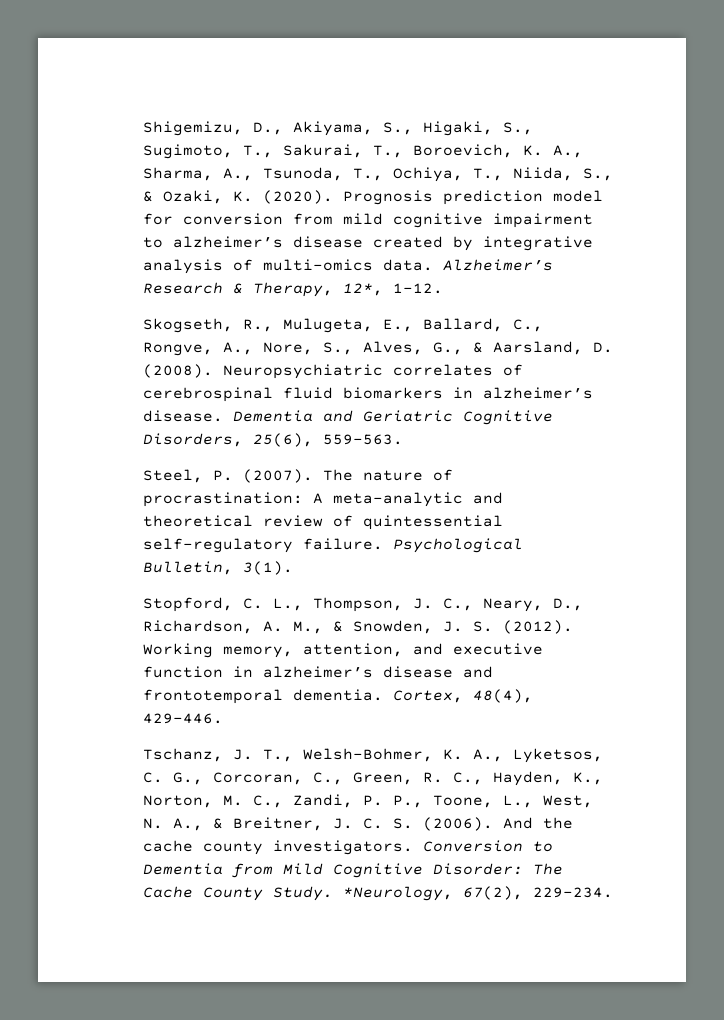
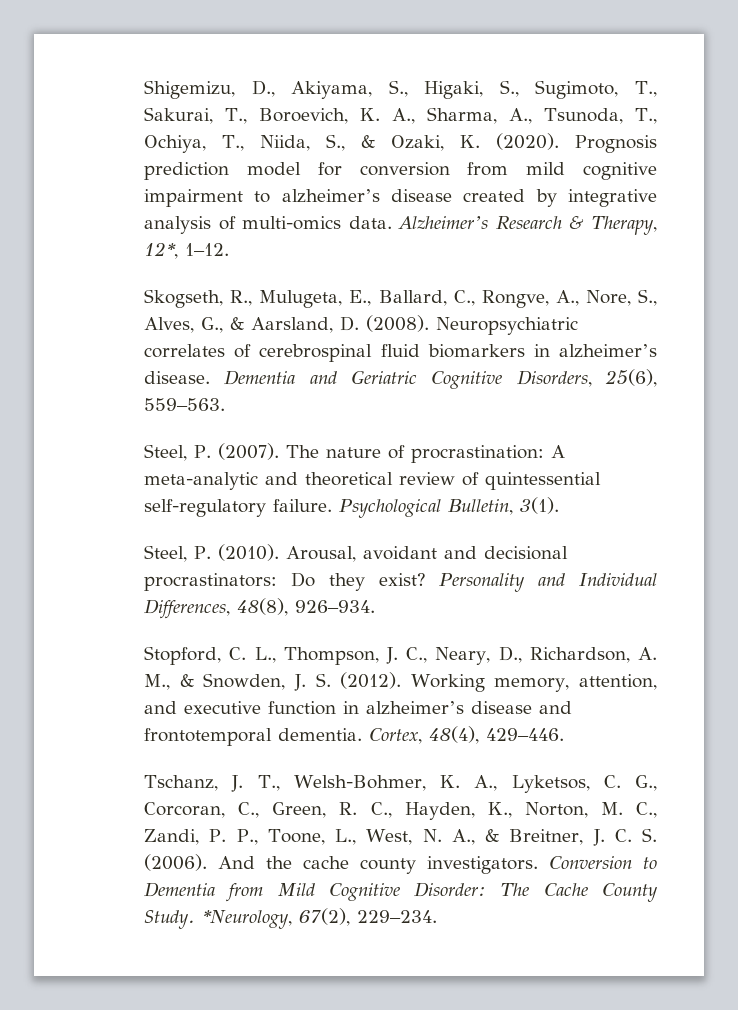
(294, 568) none -> [144,544,569,562] [144,572,657,592] [144,598,376,619] // Steel, P. (2010). Arousal, avoidant and decisional procrastinators: Do they exist? Personality and Individual Differences, 48(8), 926–934.

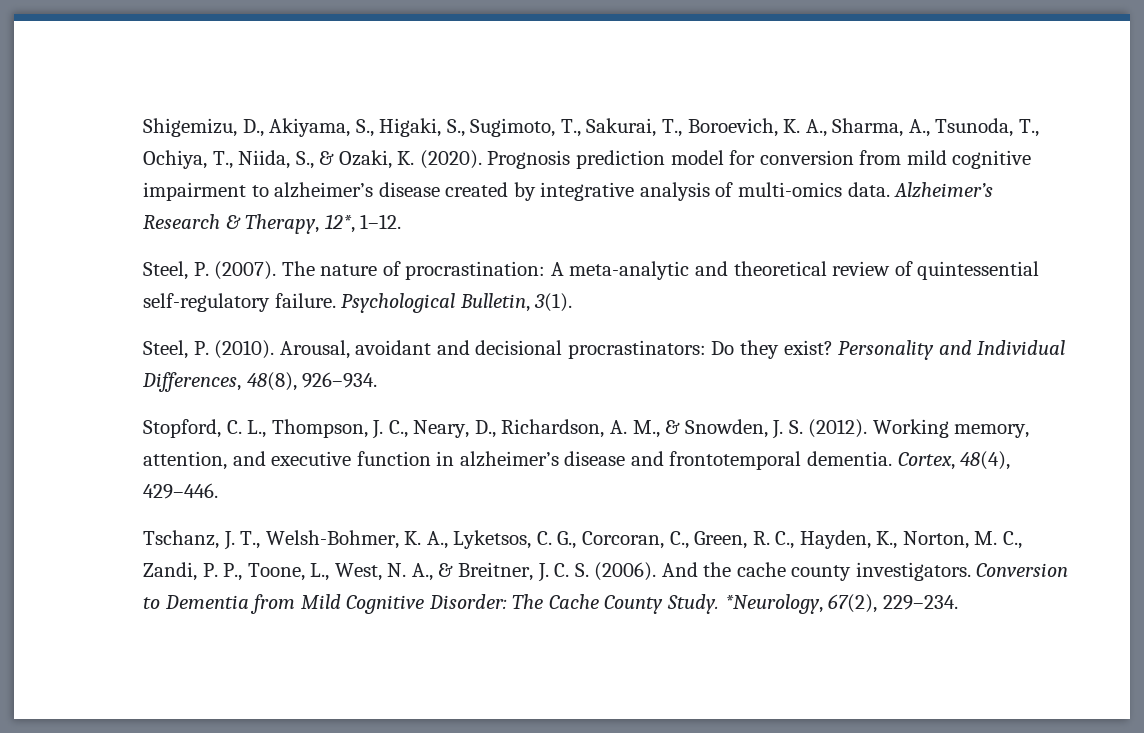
[144,289,657,308] [144,315,579,335] [144,344,657,362] [144,369,657,389] [144,398,226,411] // Skogseth, R., Mulugeta, E., Ballard, C., Rongve, A., Nore, S., Alves, G., & Aarsland, D. (2008). Neuropsychiatric correlates of cerebrospinal fluid biomarkers in alzheimer’s disease. Dementia and Geriatric Cognitive Disorders, 25(6), 559–563. -> (402, 221) none

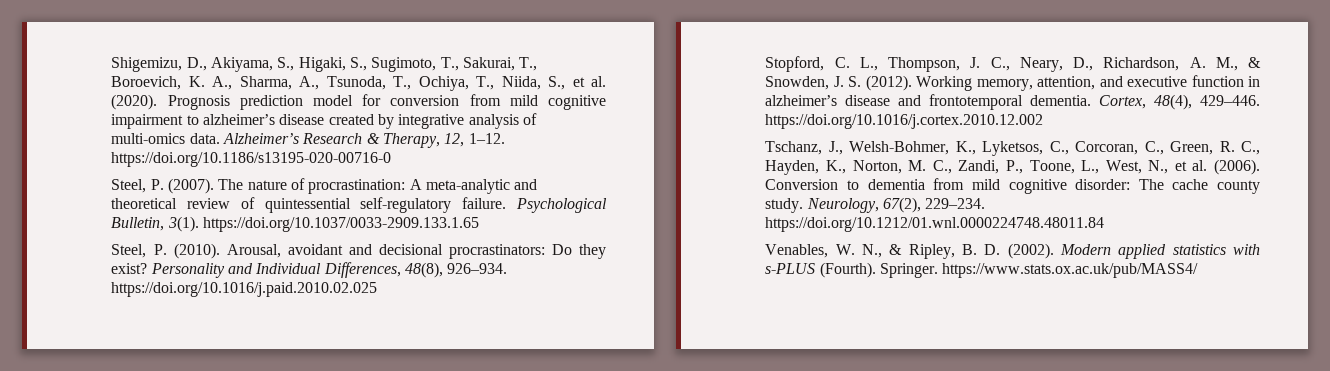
[319,150,415,169] & Ozaki, K. -> [572,76,606,87] et al.
[324,214,355,233] 12*, -> [444,133,465,147] 12,
(402, 221) none -> [111,152,392,167] https://doi.org/10.1186/s13195-020-00716-0
(573, 302) none -> [203,217,480,232] https://doi.org/10.1037/0033-2909.133.1.65
(378, 380) none -> [111,282,378,297] https://doi.org/10.1016/j.paid.2010.02.025
(219, 491) none -> [765,114,1044,129] https://doi.org/10.1016/j.cortex.2010.12.002
[223,530,577,550] J. T., Welsh-Bohmer, K. A., Lyketsos, C. G., -> [828,141,1069,156] J., Welsh-Bohmer, K., Lyketsos, C.,
[202,563,218,577] P. -> (1000, 167) none
[387,562,1069,582] [143,594,958,614] N. A., & Breitner, J. C. S. (2006). And the cache county investigators. Conversion to Dementia from Mild Cognitive Disorder: The Cache County Study. *Neurology, 67(2), 229–234. -> [1148,159,1260,175] [765,178,1260,194] [765,197,986,213] [765,217,1105,232] [765,243,1260,259] [765,262,1199,278] N., et al. (2006). Conversion to dementia from mild cognitive disorder: The cache county study. Neurology, 67(2), 229–234. https://doi.org/10.1212/01.wnl.0000224748.48011.84 // Venables, W. N., & Ripley, B. D. (2002). Modern applied statistics with s-PLUS (Fourth). Springer. https://www.stats.ox.ac.uk/pub/MASS4/

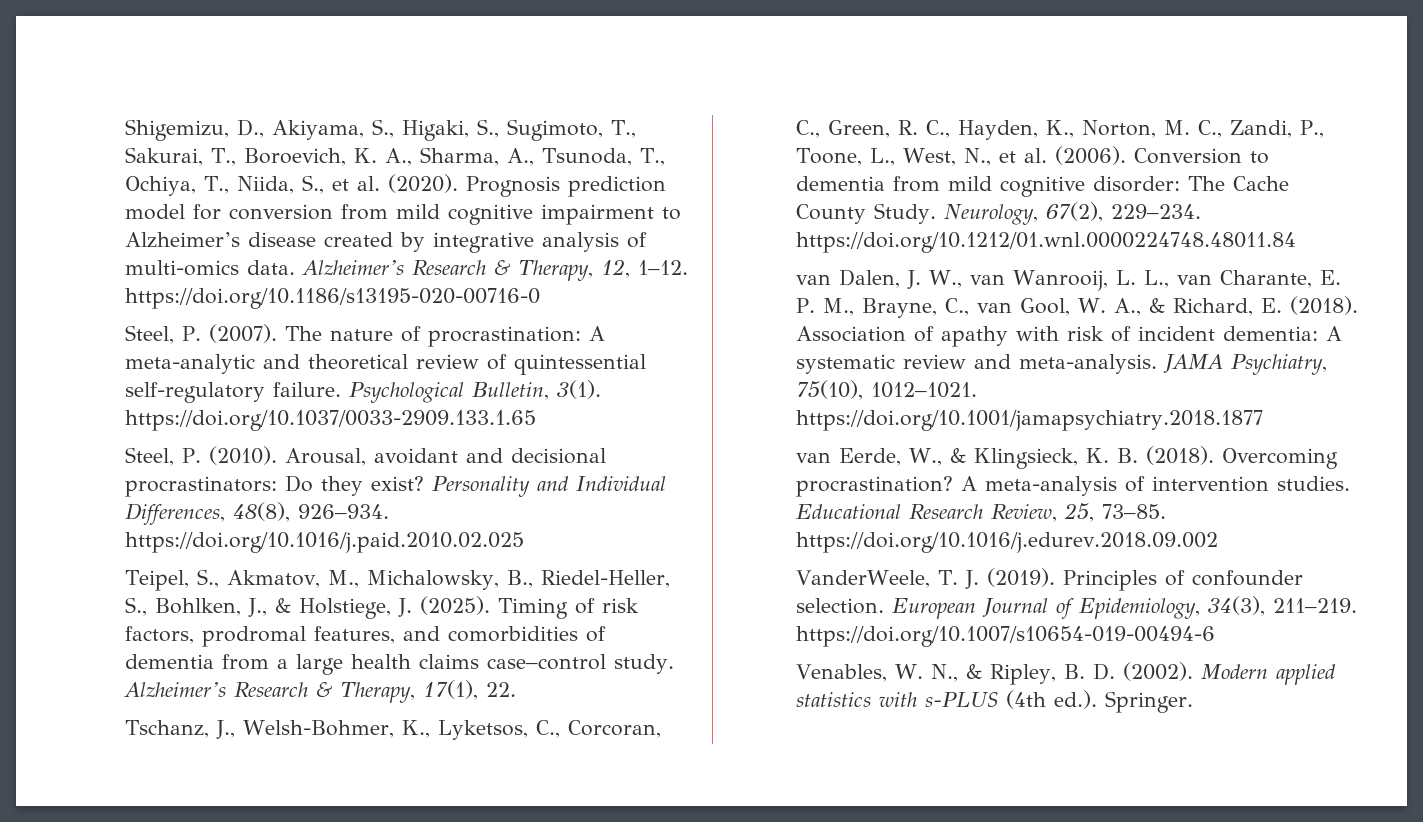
[203,114,276,125] alzheimer’s -> [124,232,240,248] Alzheimer’s
[765,56,1261,72] [765,75,1260,91] [765,94,1260,110] [765,114,1044,129] Stopford, C. L., Thompson, J. C., Neary, D., Richardson, A. M., & Snowden, J. S. (2012). Working memory, attention, and executive function in alzheimer’s disease and frontotemporal dementia. Cortex, 48(4), 429–446. https://doi.org/10.1016/j.cortex.2010.12.002 -> [124,569,670,591] [124,596,639,619] [124,626,606,647] [124,654,674,675] [123,680,516,703] Teipel, S., Akmatov, M., Michalowsky, B., Riedel-Heller, S., Bohlken, J., & Holstiege, J. (2025). Timing of risk factors, prodromal features, and comorbidities of dementia from a large health claims case–control study. Alzheimer’s Research & Therapy, 17(1), 22.
[1172,179,1260,194] [765,198,804,213] cache county study. -> [1232,176,1289,191] [795,203,936,224] Cache County Study.
(1105, 224) none -> [795,269,1341,291] [795,296,1358,318] [795,326,1342,347] [795,354,1327,375] [795,380,977,400] [795,410,1263,431] [795,446,1338,469] [795,476,1350,497] [795,503,1166,522] [795,532,1218,553] [795,568,1303,591] [795,596,1357,619] [795,626,1215,647] // van Dalen, J. W., van Wanrooij, L. L., van Charante, E. P. M., Brayne, C., van Gool, W. A., & Richard, E. (2018). Association of apathy with risk of incident dementia: A systematic review and meta-analysis. JAMA Psychiatry, 75(10), 1012–1021. https://doi.org/10.1001/jamapsychiatry.2018.1877 // van Eerde, W., & Klingsieck, K. B. (2018). Overcoming procrastination? A meta-analysis of intervention studies. Educational Research Review, 25, 73–85. https://doi.org/10.1016/j.edurev.2018.09.002 // VanderWeele, T. J. (2019). Principles of confounder selection. European Journal of Epidemiology, 34(3), 211–219. https://doi.org/10.1007/s10654-019-00494-6
[819,262,1199,278] (Fourth). Springer. https://www.stats.ox.ac.uk/pub/MASS4/ -> [1005,690,1193,713] (4th ed.). Springer.

